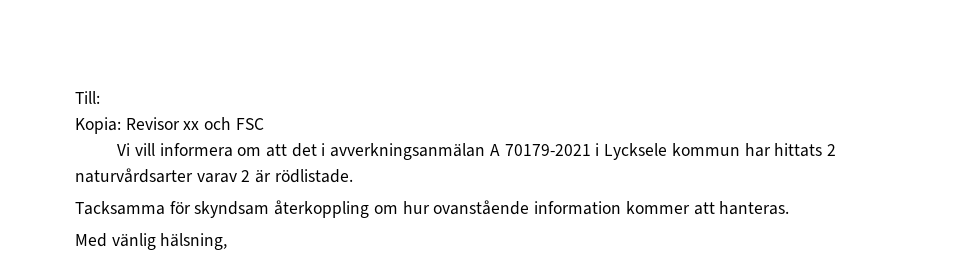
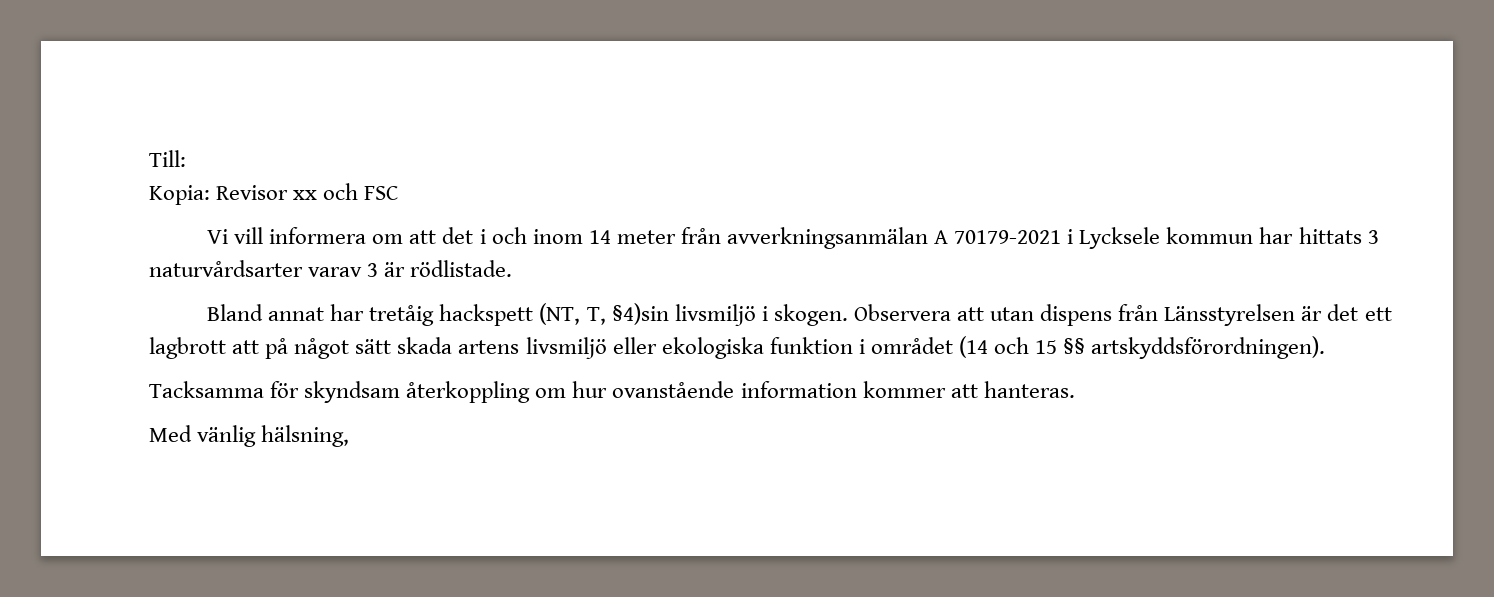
(326, 149) none -> [491,227,721,244] och inom 14 meter från
[826,144,836,156] 2 -> [1367,230,1379,244] 3
[241,170,251,182] 2 -> [367,263,379,277] 3
(353, 176) none -> [207,303,1392,326] [149,336,1326,359] // Bland annat har tretåig hackspett (NT, T, §4)sin livsmiljö i skogen. Observera att utan dispens från Länsstyrelsen är det ett lagbrott att på något sätt skada artens livsmiljö eller ekologiska funktion i området (14 och 15 §§ artskyddsförordningen).

